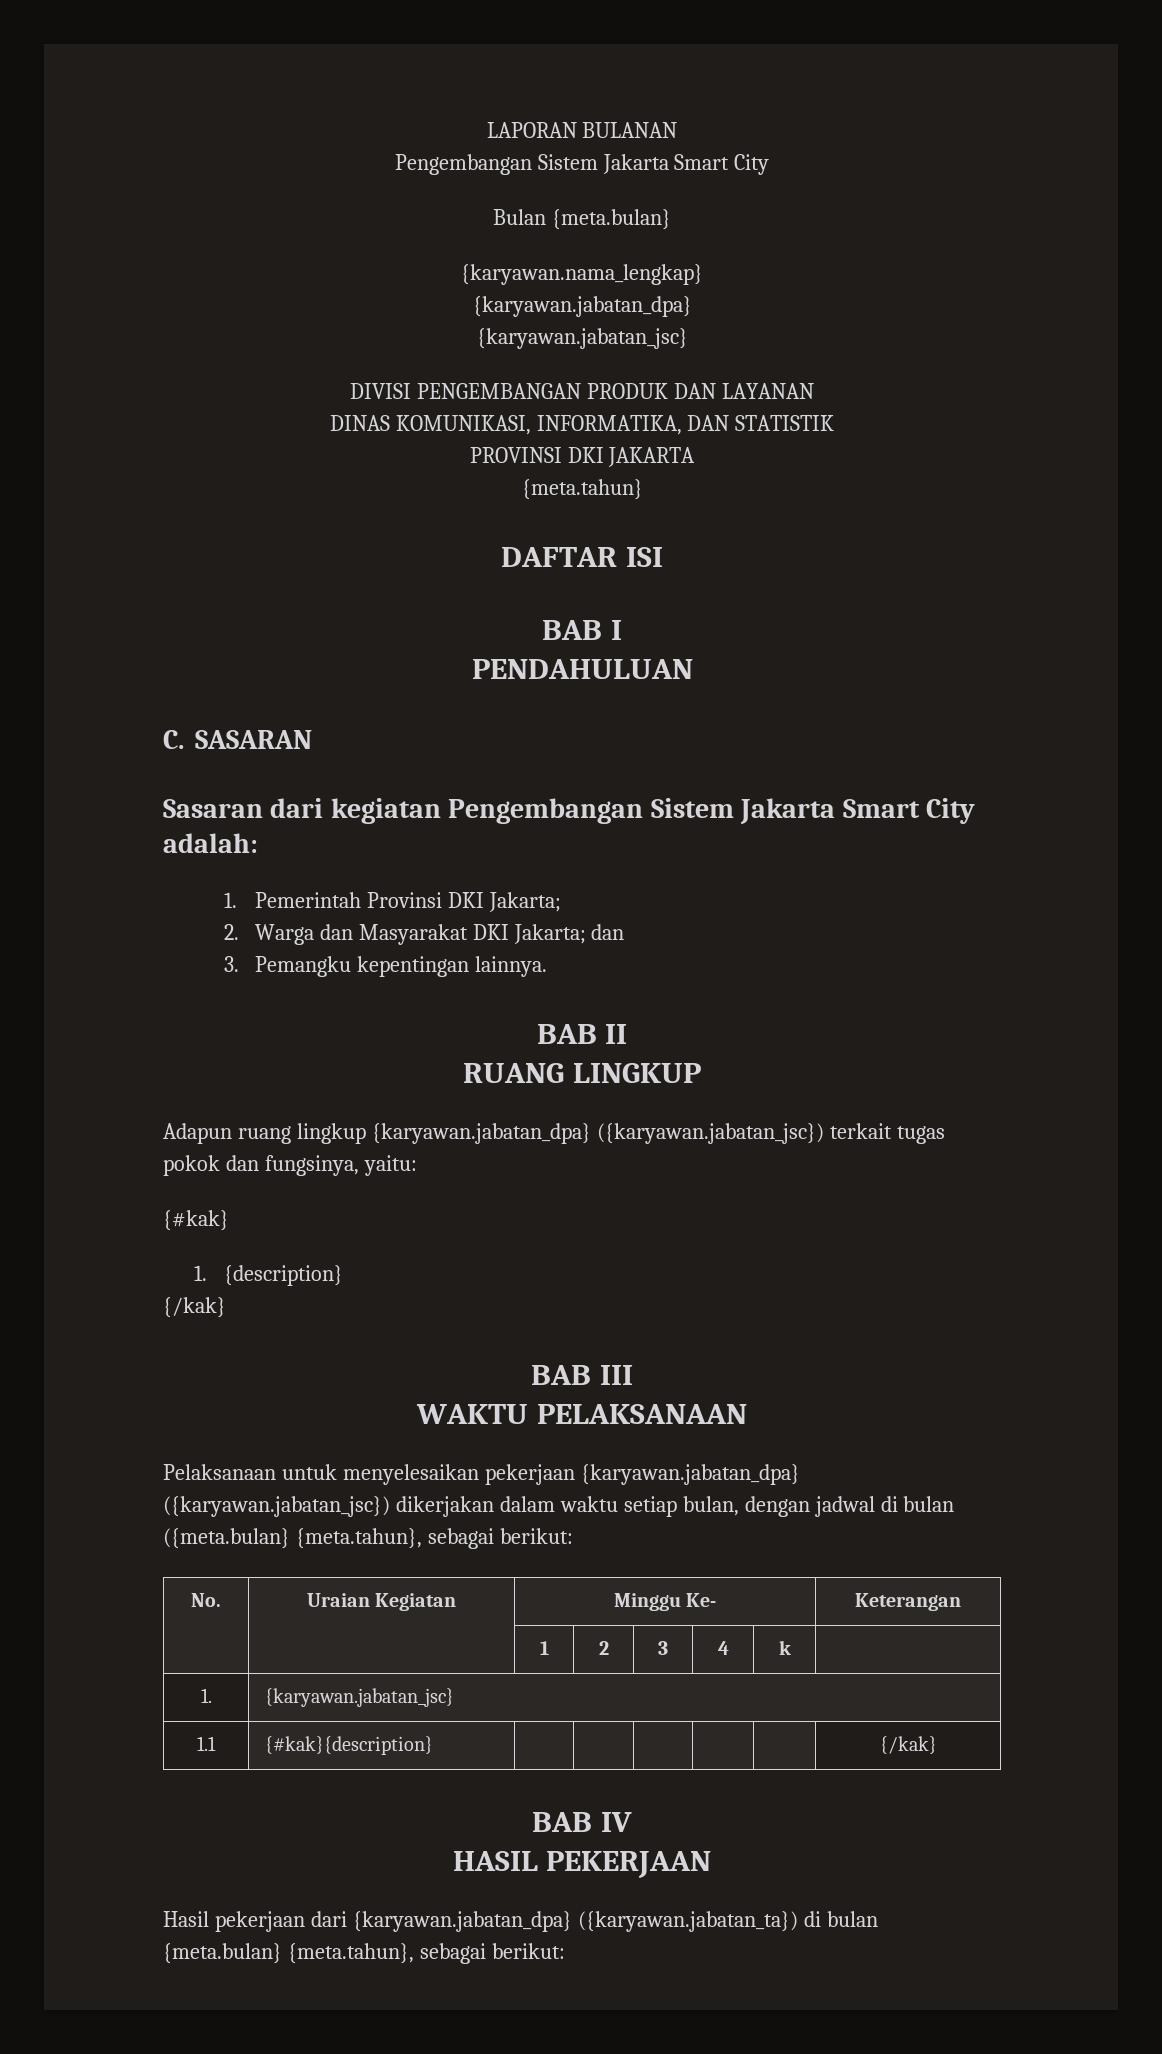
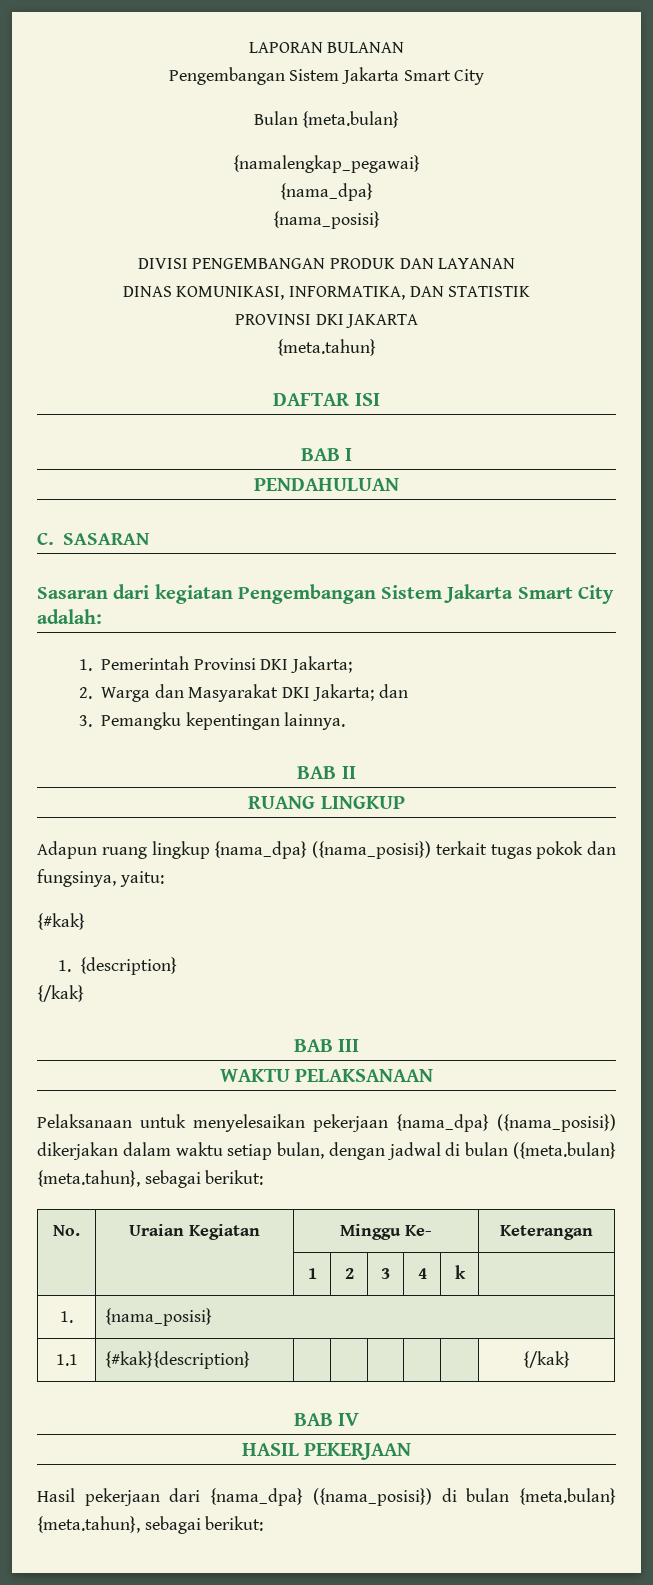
[461,264,703,285] [472,296,692,317] [476,328,688,349] {karyawan.nama_lengkap} // {karyawan.jabatan_dpa} // {karyawan.jabatan_jsc} -> [233,155,420,173] [280,183,373,201] [273,211,380,229] {namalengkap_pegawai} // {nama_dpa} // {nama_posisi}
[371,1123,824,1144] {karyawan.jabatan_dpa} ({karyawan.jabatan_jsc}) -> [214,841,431,859] {nama_dpa} ({nama_posisi})
[580,1464,800,1485] [163,1496,390,1517] {karyawan.jabatan_dpa} ({karyawan.jabatan_jsc}) -> [396,1114,616,1132] {nama_dpa} ({nama_posisi})
[265,1688,455,1707] {karyawan.jabatan_jsc} -> [105,1308,213,1326] {nama_posisi}
[352,1911,798,1932] {karyawan.jabatan_dpa} ({karyawan.jabatan_ta}) -> [210,1488,432,1506] {nama_dpa} ({nama_posisi})

